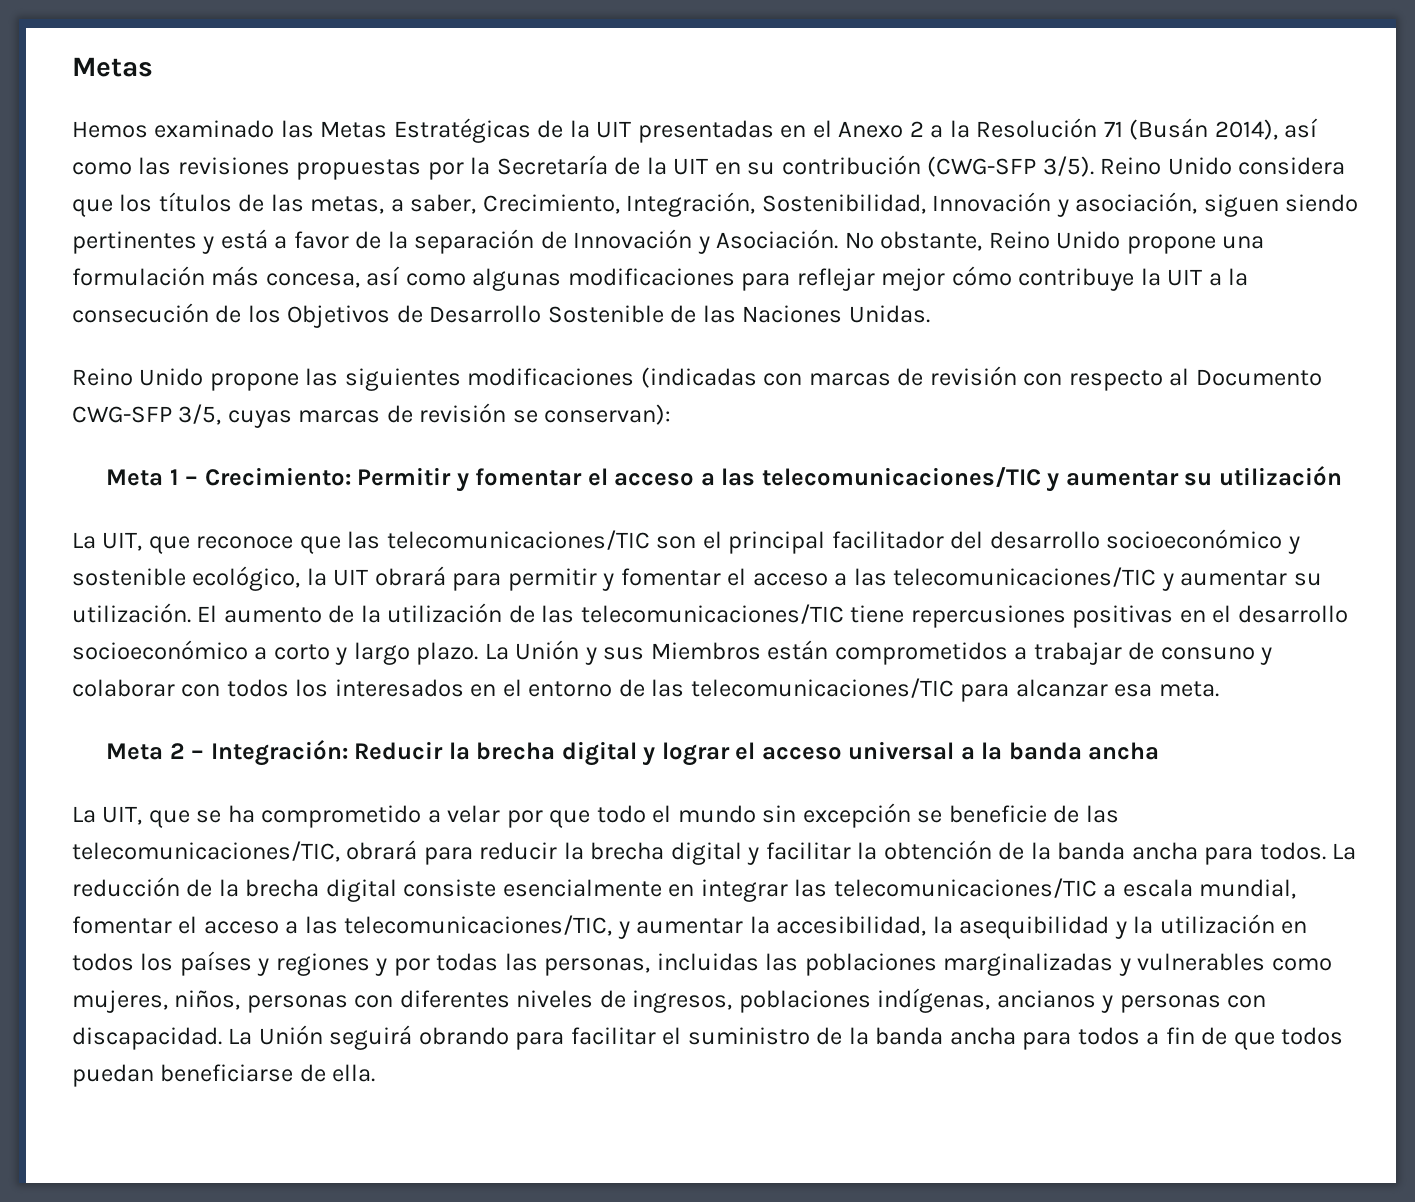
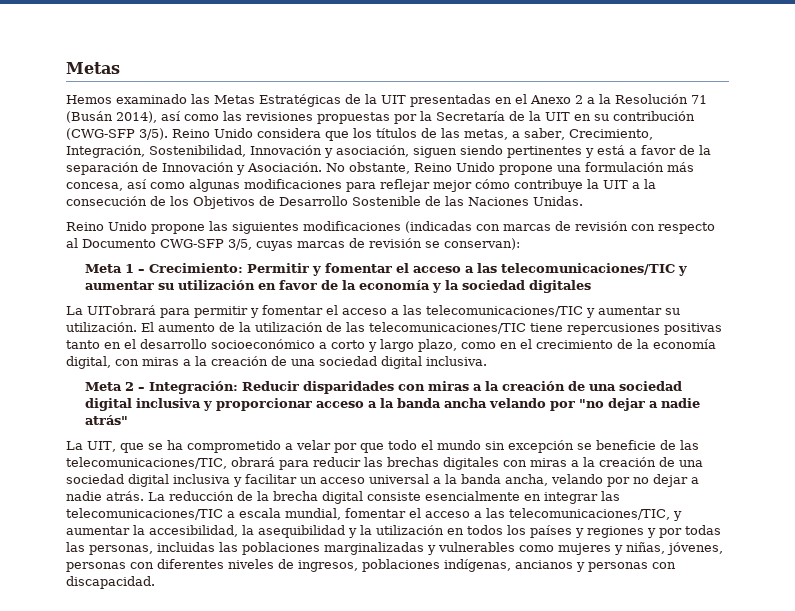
[72,529,1300,554] [72,566,446,591] // La UIT, que reconoce que las telecomunicaciones/TIC son el principal facilitador del desarrollo socioeconómico y sostenible ecológico, la UIT obrará -> [258,280,592,293] [66,305,156,315] en favor de la economía y la sociedad digitales // La UITobrará
(1174, 616) none -> [66,340,100,349] tanto
[416,640,1273,665] [72,678,1219,702] plazo. La Unión y sus Miembros están comprometidos a trabajar de consuno y colaborar con todos los interesados en el entorno de las telecomunicaciones/TIC para alcanzar esa meta. -> [418,339,716,352] [66,356,487,369] plazo, como en el crecimiento de la economía digital, con miras a la creación de una sociedad digital inclusiva.
[448,741,1159,766] la brecha digital y lograr el acceso universal a la banda ancha -> [303,381,683,394] [85,398,701,411] [85,415,129,425] disparidades con miras a la creación de una sociedad digital inclusiva y proporcionar acceso a la banda ancha velando por "no dejar a nadie atrás"
[563,840,1326,865] la brecha digital y facilitar la obtención de la banda ancha para todos. -> [364,457,703,470] [66,474,699,487] [66,491,144,501] las brechas digitales con miras a la creación de una sociedad digital inclusiva y facilitar un acceso universal a la banda ancha, velando por no dejar a nadie atrás.
[72,990,241,1013] mujeres, niños, -> [558,542,723,555] mujeres y niñas, jóvenes,
[228,1025,1344,1050] [72,1064,376,1087] La Unión seguirá obrando para facilitar el suministro de la banda ancha para todos a fin de que todos puedan beneficiarse de ella. -> (155, 582) none

